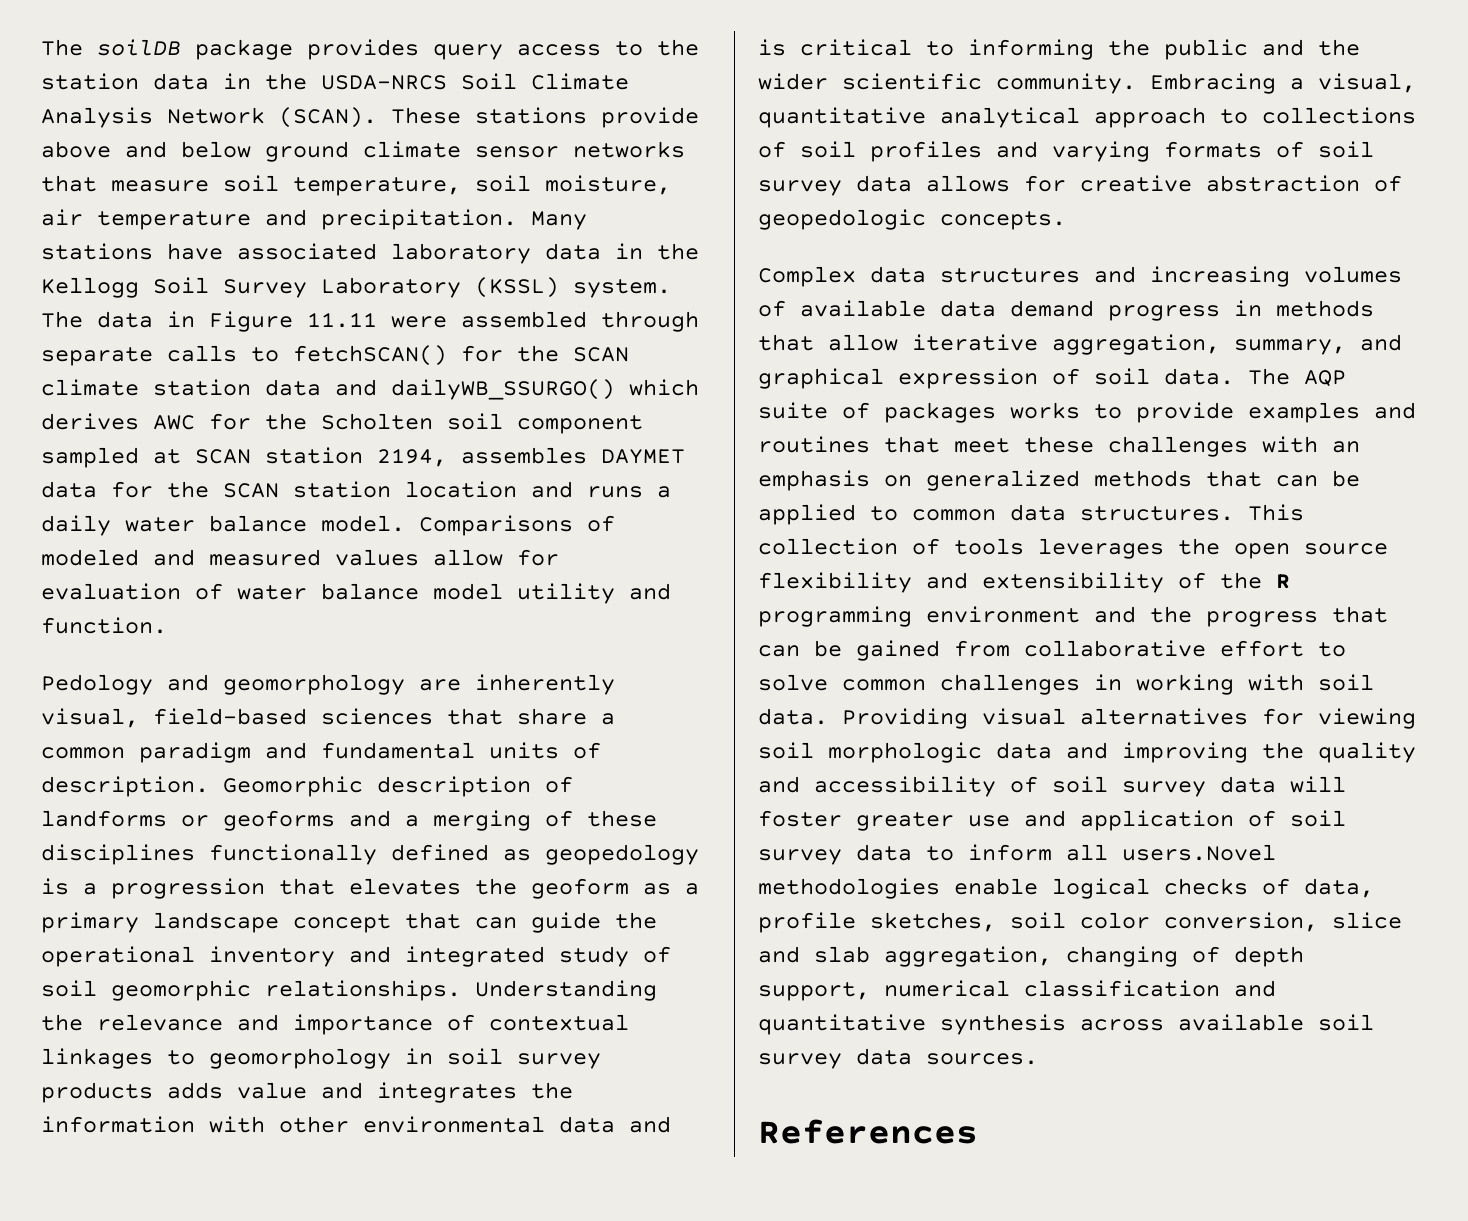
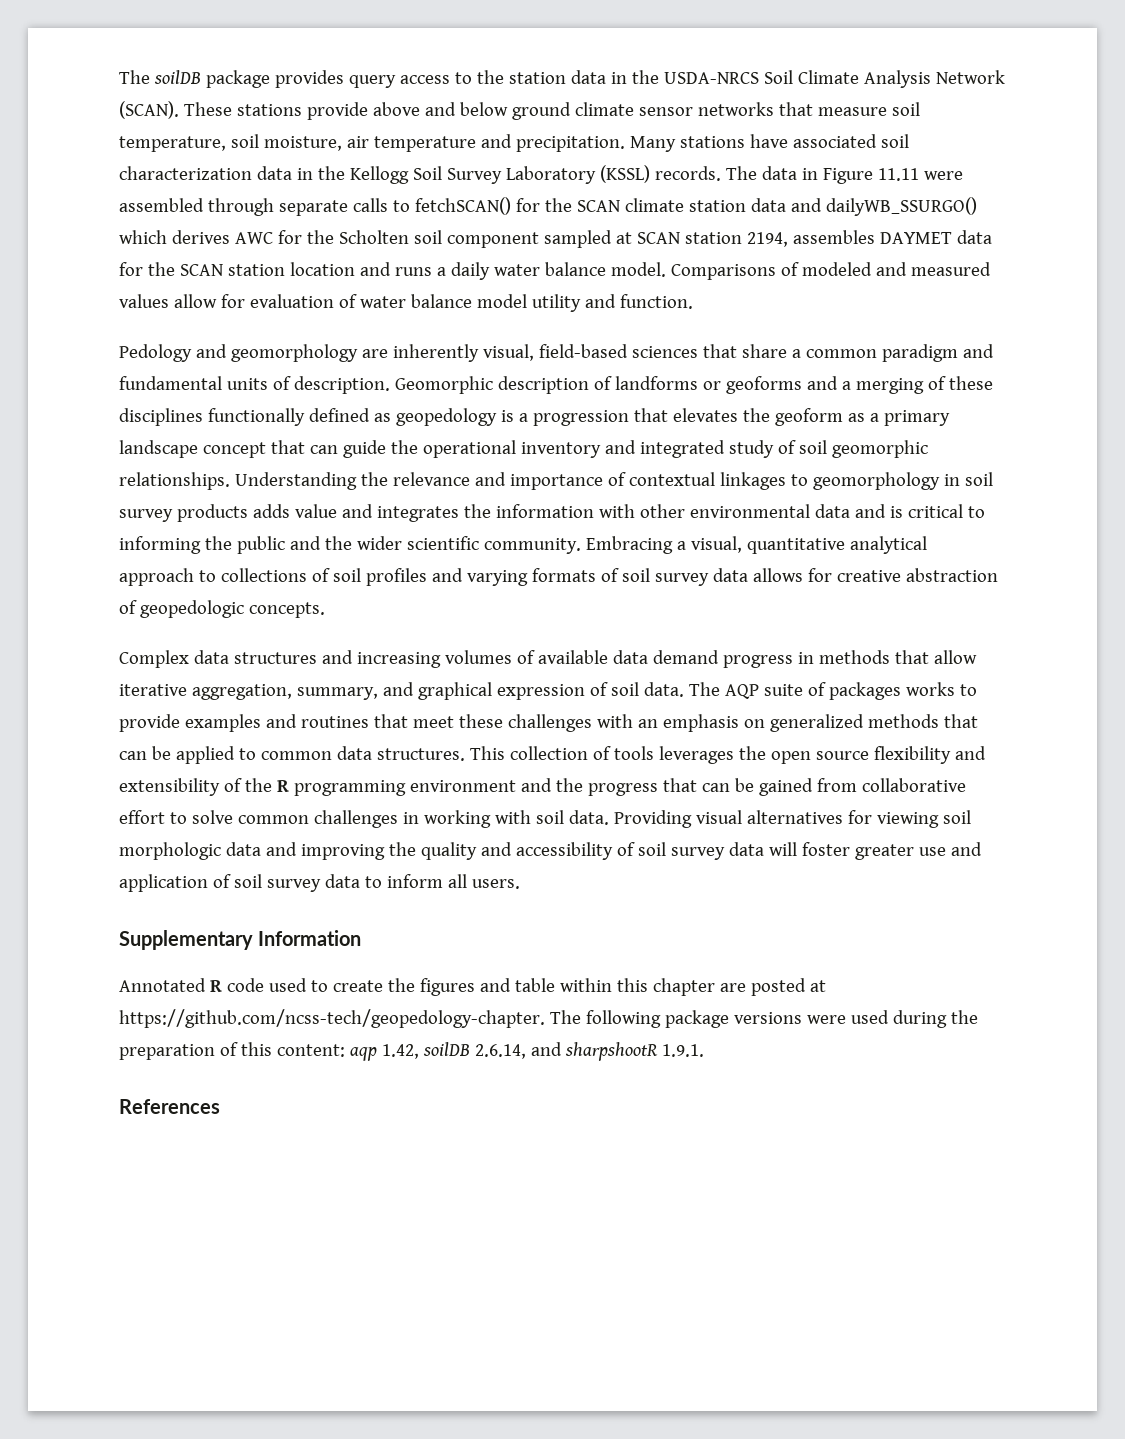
[391,243,531,264] laboratory -> [880,134,909,148] [119,166,252,180] soil characterization
[573,279,671,298] system. -> [654,166,721,181] records.
[1122,844,1276,861] [758,878,1374,899] [758,912,1402,933] [758,946,1304,967] [758,980,1276,1001] [758,1014,1374,1035] [758,1048,1038,1069] users.Novel methodologies enable logical checks of data, profile sketches, soil color conversion, slice and slab aggregation, changing of depth support, numerical classification and quantitative synthesis across available soil survey data sources. -> [471,879,520,889] [119,930,362,950] [119,978,826,996] [119,1009,978,1028] [119,1042,704,1061] users. // Supplementary Information // Annotated R code used to create the figures and table within this chapter are posted at https://github.com/ncss-tech/geopedology-chapter. The following package versions were used during the preparation of this content: aqp 1.42, soilDB 2.6.14, and sharpshootR 1.9.1.

